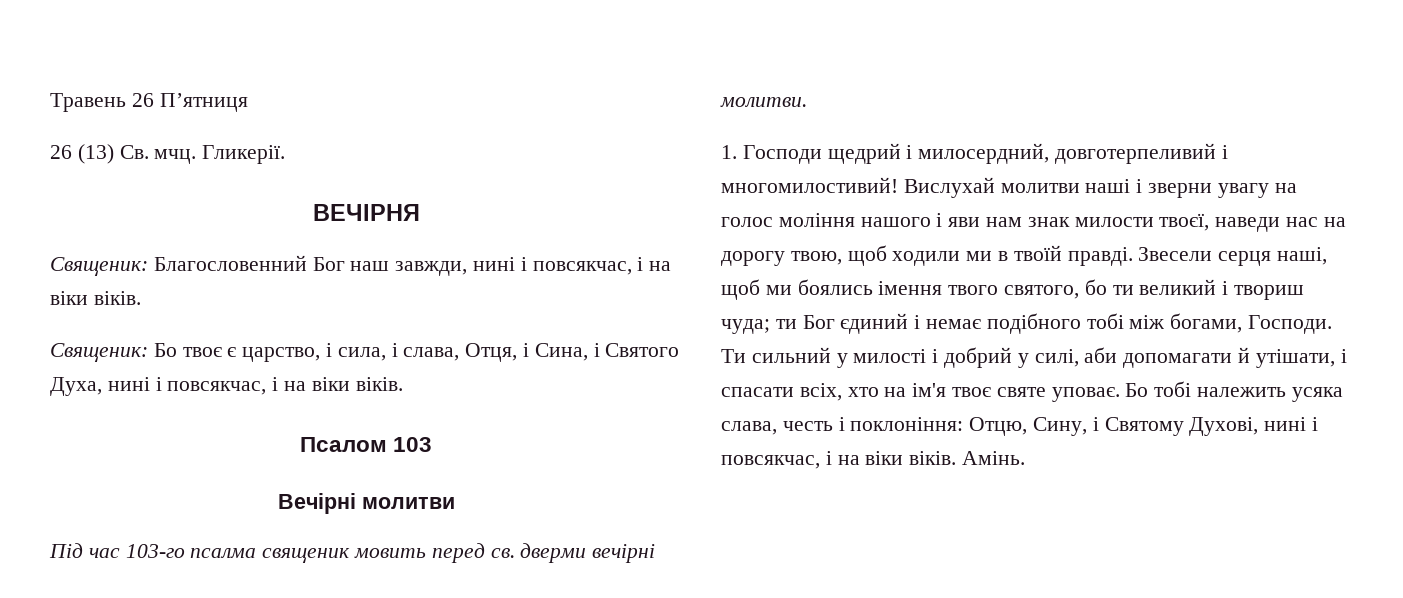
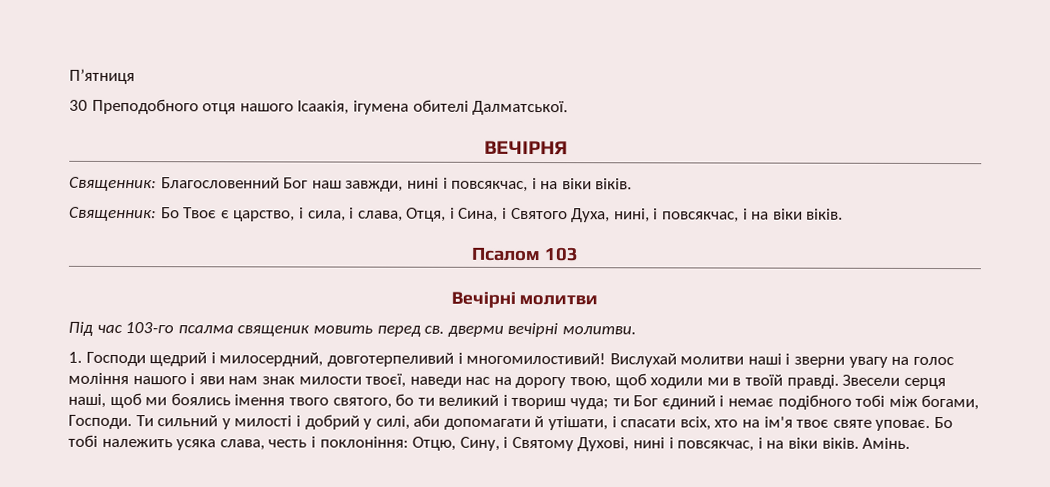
[50,93,154,112] Травень 26 -> (69, 76) none
[50,144,286,164] 26 (13) Св. мчц. Гликерії. -> [69,98,569,116] 30 Преподобного отця нашого Ісаакія, ігумена обителі Далматської.
[50,257,148,276] Священик: -> [69,176,157,192] Священник:
[50,343,222,362] Священик: Бо твоє -> [69,206,218,222] Священник: Бо Твоє
[107,377,150,391] нині -> [613,208,650,223] нині,

